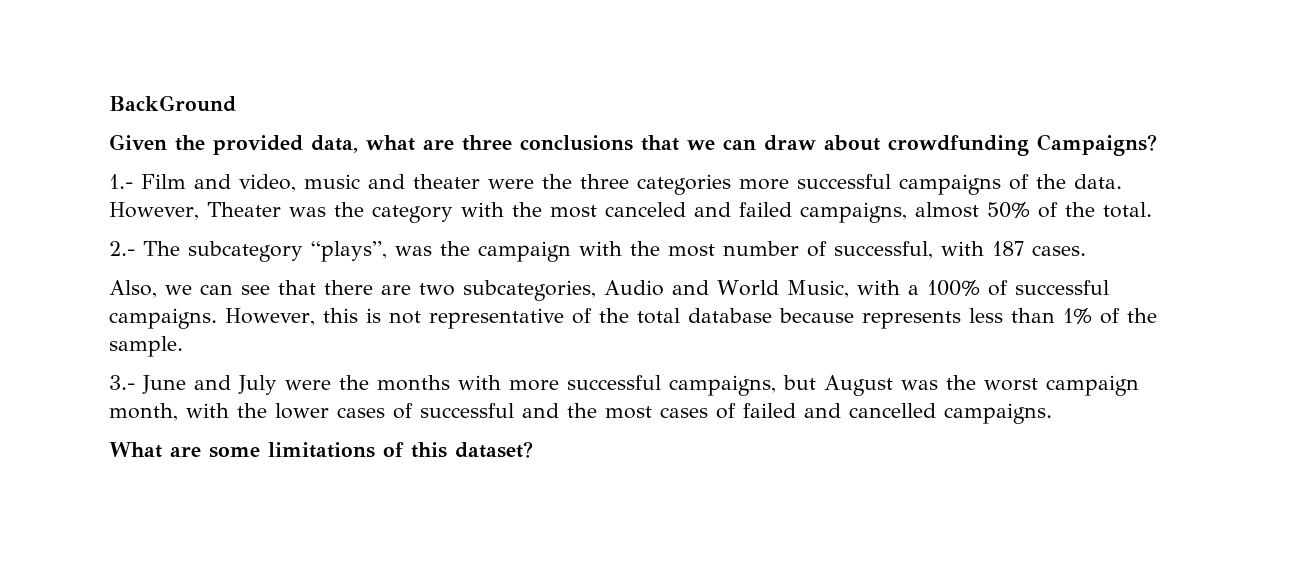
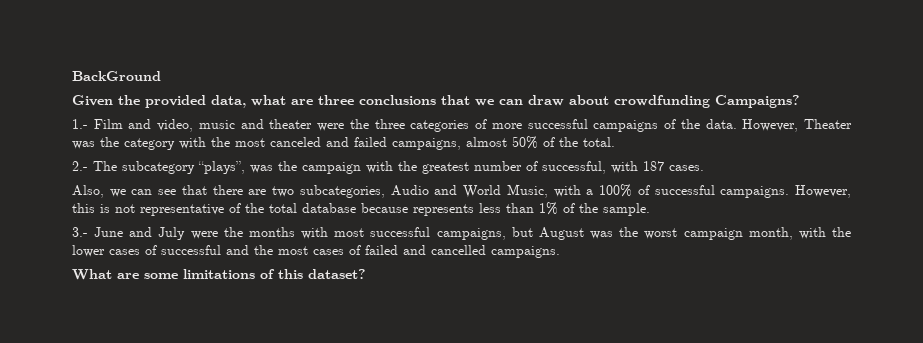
(731, 184) none -> [475,119,488,129] of
[668,244,715,257] most -> [422,162,469,174] greatest
[509,380,559,391] more -> [334,228,365,237] most

